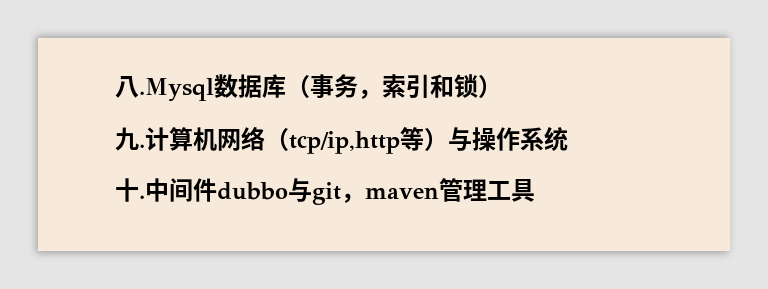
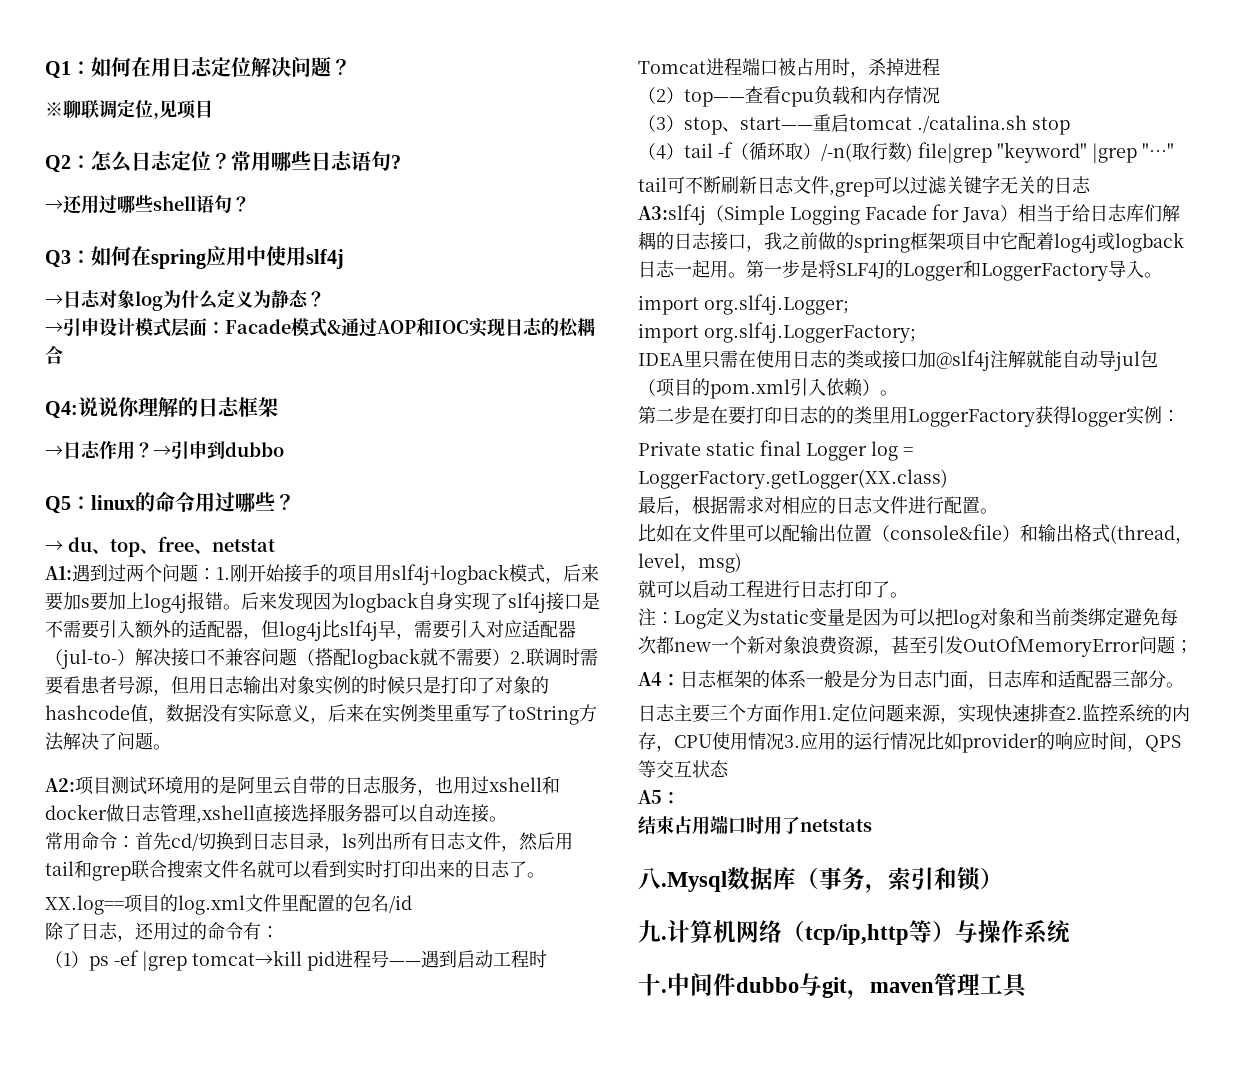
(115, 87) none -> [45,56,351,79] [45,99,213,119] [45,151,401,173] [45,195,250,214] [45,246,344,269] [45,289,325,311] [45,318,595,338] [45,346,63,364] [45,397,278,419] [45,441,284,460] [45,492,295,514] [45,536,275,557] [45,564,599,585] [45,591,600,613] [45,620,576,641] [45,648,598,669] [45,676,549,696] [45,704,597,725] [45,732,171,751] [45,776,560,796] [45,803,507,824] [45,832,573,852] [45,860,545,881] [45,894,412,915] [45,922,279,942] [45,950,547,971] [638,58,940,78] [638,86,940,107] [638,114,1070,135] [638,142,1174,163] [638,175,1091,197] [638,204,1180,225] [638,231,1184,253] [638,260,1162,281] [638,294,849,315] [638,322,916,343] [638,350,1158,371] [638,378,898,399] [638,406,1180,427] [638,440,913,461] [638,469,948,489] [638,496,998,516] [638,524,1193,544] [638,553,742,573] [638,580,908,599] [638,607,1178,629] [638,636,1193,657] [638,670,1184,690] [638,703,1190,724] [638,732,1181,753] [638,760,729,778] [638,790,680,804] [638,815,872,835] Q1：如何在用日志定位解决问题？ // ※聊联调定位,见项目 // Q2：怎么日志定位？常用哪些日志语句? // →还用过哪些shell语句？ // Q3：如何在spring应用中使用slf4j // →日志对象log为什么定义为静态？ // →引申设计模式层面：Facade模式&通过AOP和IOC实现日志的松耦合 // Q4:说说你理解的日志框架 // →日志作用？→引申到dubbo // Q5：linux的命令用过哪些？ // → du、top、free、netstat // A1:遇到过两个问题：1.刚开始接手的项目用slf4j+logback模式，后来要加s要加上log4j报错。后来发现因为logback自身实现了slf4j接口是不需要引入额外的适配器，但log4j比slf4j早，需要引入对应适配器（jul-to-）解决接口不兼容问题（搭配logback就不需要）2.联调时需要看患者号源，但用日志输出对象实例的时候只是打印了对象的hashcode值，数据没有实际意义，后来在实例类里重写了toString方法解决了问题。 // A2:项目测试环境用的是阿里云自带的日志服务，也用过xshell和docker做日志管理,xshell直接选择服务器可以自动连接。 // 常用命令：首先cd/切换到日志目录，ls列出所有日志文件，然后用tail和grep联合搜索文件名就可以看到实时打印出来的日志了。 // XX.log==项目的log.xml文件里配置的包名/id // 除了日志，还用过的命令有： // （1）ps -ef |grep tomcat→kill pid进程号——遇到启动工程时Tomcat进程端口被占用时，杀掉进程 // （2）top——查看cpu负载和内存情况 // （3）stop、start——重启tomcat ./catalina.sh stop // （4）tail -f（循环取）/-n(取行数) file|grep "keyword" |grep "…" // tail可不断刷新日志文件,grep可以过滤关键字无关的日志 // A3:slf4j（Simple Logging Facade for Java）相当于给日志库们解耦的日志接口，我之前做的spring框架项目中它配着log4j或logback日志一起用。第一步是将SLF4J的Logger和LoggerFactory导入。 // import org.slf4j.Logger; // import org.slf4j.LoggerFactory; // IDEA里只需在使用日志的类或接口加@slf4j注解就能自动导jul包（项目的pom.xml引入依赖）。 // 第二步是在要打印日志的的类里用LoggerFactory获得logger实例： // Private static final Logger log = LoggerFactory.getLogger(XX.class) // 最后，根据需求对相应的日志文件进行配置。 // 比如在文件里可以配输出位置（console&file）和输出格式(thread，level，msg) // 就可以启动工程进行日志打印了。 // 注：Log定义为static变量是因为可以把log对象和当前类绑定避免每次都new一个新对象浪费资源，甚至引发OutOfMemoryError问题； // A4：日志框架的体系一般是分为日志门面，日志库和适配器三部分。 // 日志主要三个方面作用1.定位问题来源，实现快速排查2.监控系统的内存，CPU使用情况3.应用的运行情况比如provider的响应时间，QPS等交互状态 // A5： // 结束占用端口时用了netstats //

